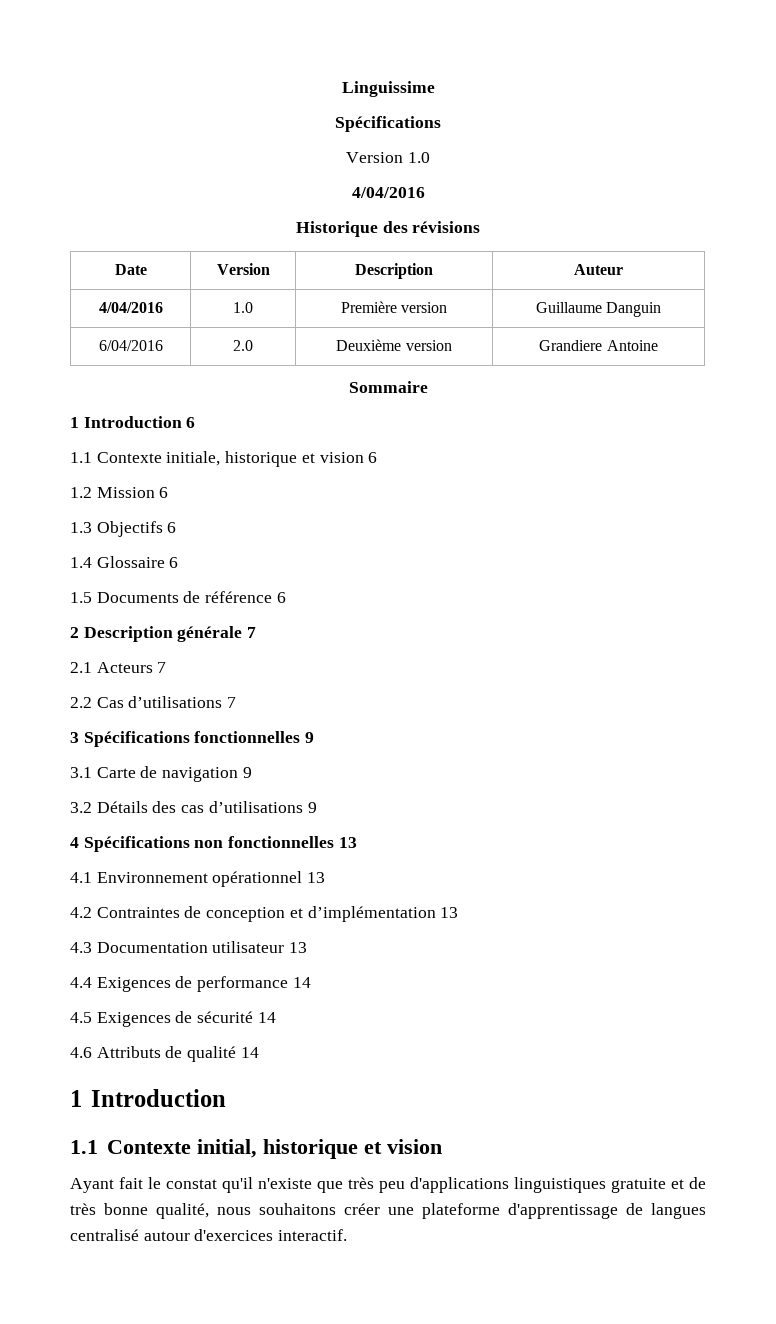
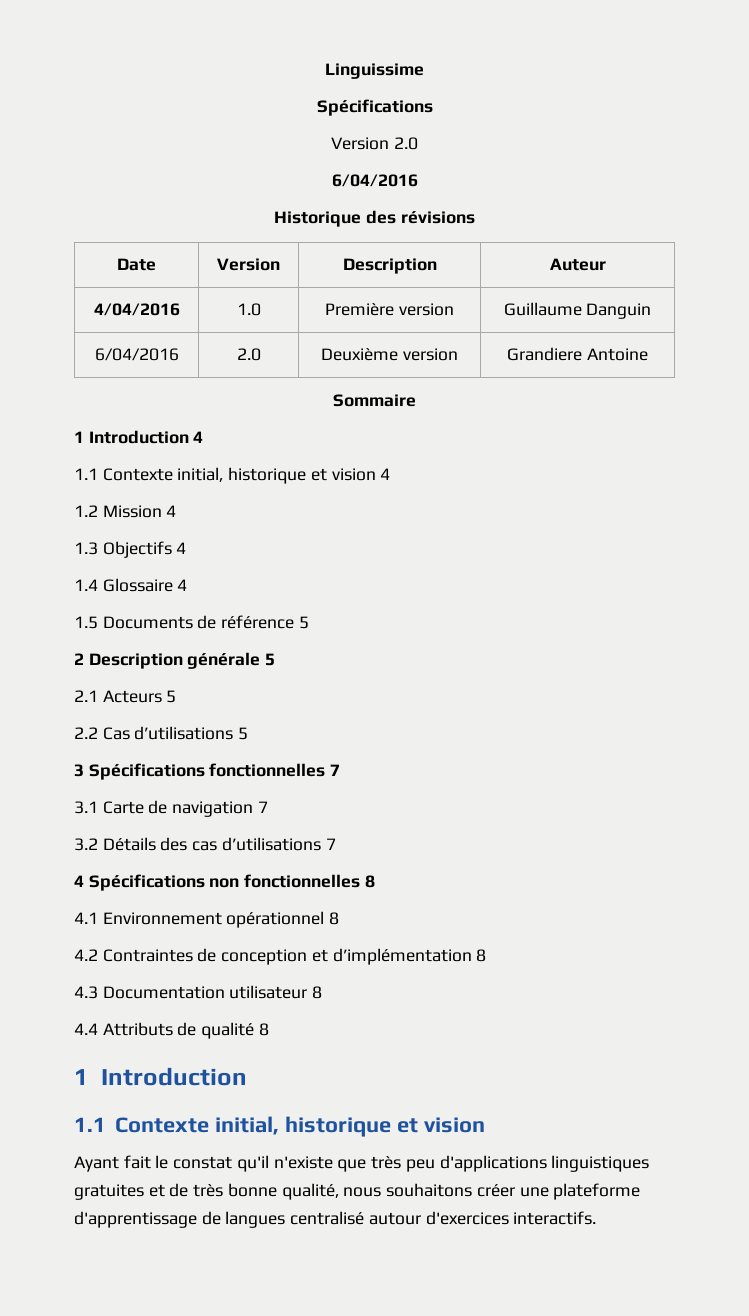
[407,152,430,163] [351,187,425,198] 1.0 // 4/04/2016 -> [393,137,418,150] [331,174,418,187] 2.0 // 6/04/2016
[186,417,196,428] [70,451,378,467] 6 // 1.1 Contexte initiale, historique et vision 6 -> [193,431,204,443] [74,467,391,484] 4 // 1.1 Contexte initial, historique et vision 4
[159,487,169,498] 6 -> [166,505,177,517] 4
[167,522,177,533] 6 -> [176,542,187,554] 4
[169,557,179,568] 6 -> [177,579,188,591] 4
[276,592,286,603] 6 -> [298,616,309,629] 5
[247,627,257,638] 7 -> [265,653,276,666] 5
[157,662,167,673] 7 -> [166,690,177,703] 5
[227,697,237,708] 7 -> [238,727,249,740] 5
[305,732,315,743] 9 -> [330,764,341,776] 7
[242,767,252,778] 9 -> [257,801,268,813] 7
[307,802,317,813] 9 -> [325,838,336,850] 7
[338,837,357,848] 13 -> [364,875,375,888] 8
[307,872,326,883] 13 -> [329,912,340,925] 8
[440,907,459,918] 13 -> [476,949,487,962] 8
[289,942,308,953] 13 -> [312,986,323,999] 8
[96,976,311,992] [70,1011,276,1027] [70,1047,92,1058] Exigences de performance 14 // 4.5 Exigences de sécurité 14 // 4.6 -> (98, 1029) none
[240,1047,259,1058] 14 -> [258,1023,269,1036] 8
[611,1178,666,1193] gratuite -> [74,1184,144,1200] gratuites
[278,1229,348,1241] interactif. -> [513,1211,597,1225] interactifs.

